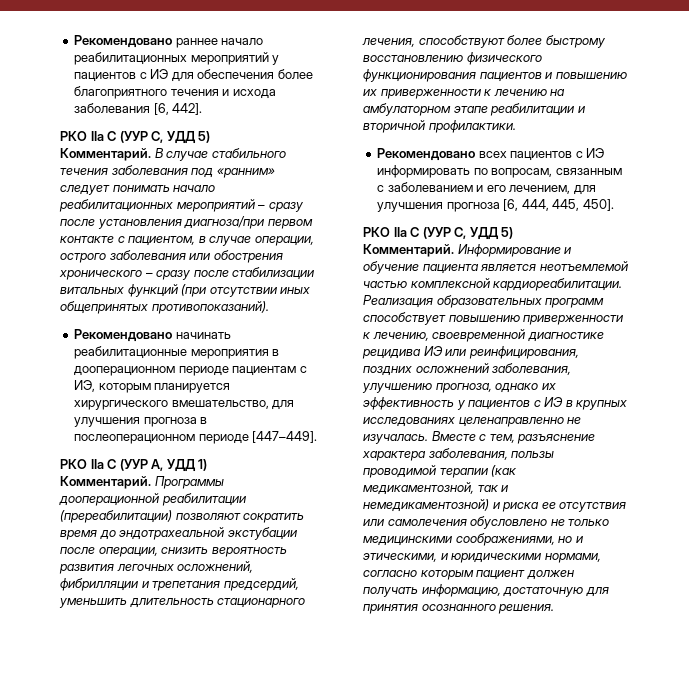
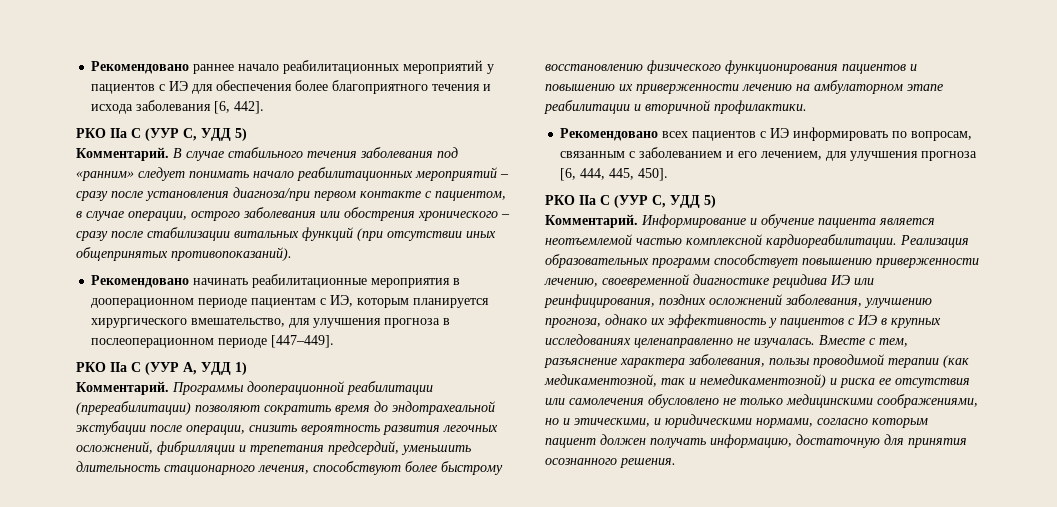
[484,89,493,96] к -> (739, 89) none
[363,332,371,339] к -> (979, 263) none

